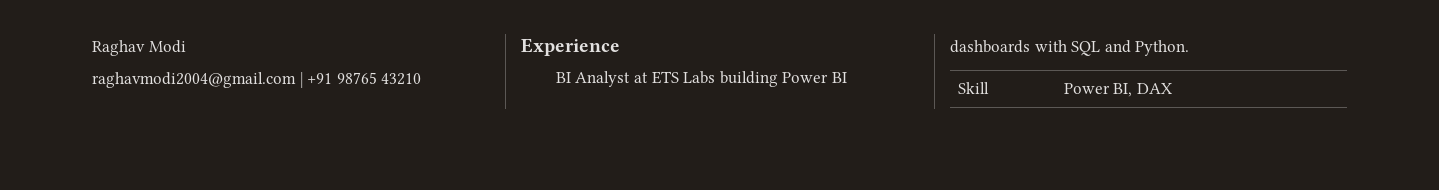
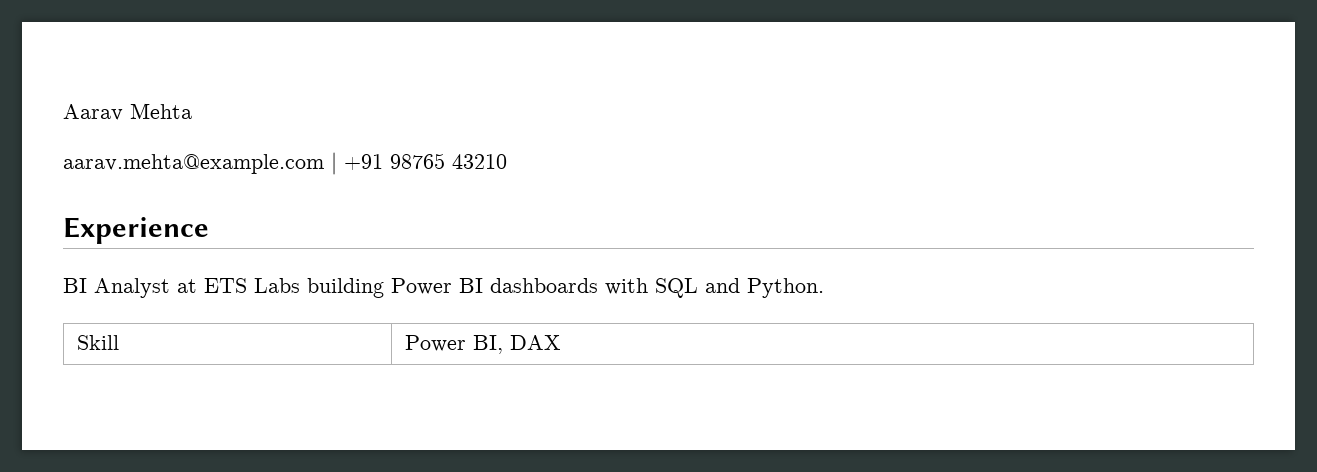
[92,40,186,56] [92,72,296,88] Raghav Modi // raghavmodi2004@gmail.com -> [63,103,192,121] [63,154,324,174] Aarav Mehta // aarav.mehta@example.com

